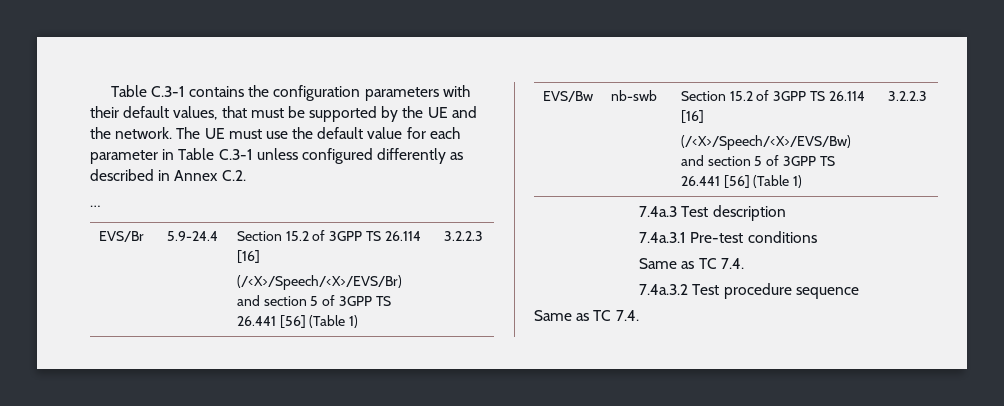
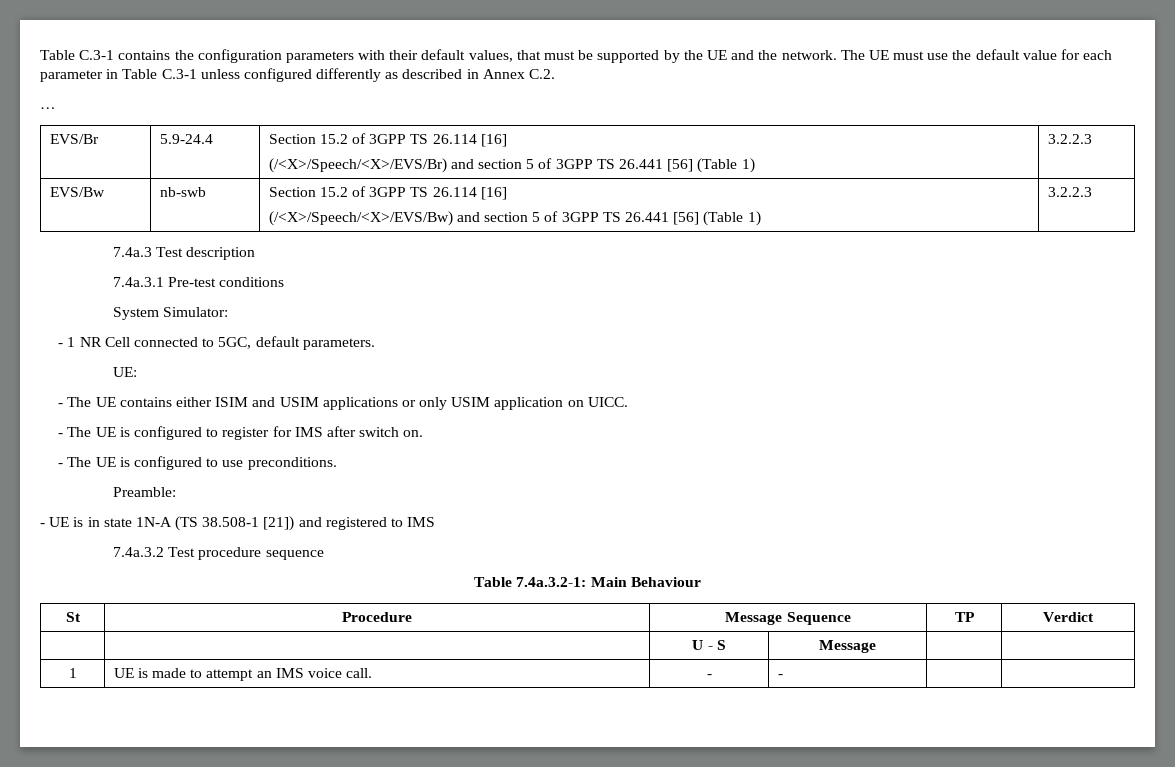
[639,258,744,269] [639,283,859,299] [534,310,639,321] Same as TC 7.4. // 7.4a.3.2 Test procedure sequence // Same as TC 7.4. -> [113,307,229,320] [58,336,375,350] [113,367,138,377] [58,397,628,410] [58,426,424,440] [58,456,337,470] [113,487,177,497] [40,516,436,531] [113,547,324,560] [474,577,701,587] [65,612,81,622] [342,612,412,622] [725,612,851,625] [954,612,975,622] [1043,612,1094,622] [692,640,726,650] [819,640,876,653] [68,668,77,678] [113,668,373,681] [706,674,712,678] [777,674,783,678] System Simulator: // - 1 NR Cell connected to 5GC, default parameters. // UE: // - The UE contains either ISIM and USIM applications or only USIM application on UICC. // - The UE is configured to register for IMS after switch on. // - The UE is configured to use preconditions. // Preamble: // - UE is in state 1N-A (TS 38.508-1 [21]) and registered to IMS // 7.4a.3.2 Test procedure sequence // Table 7.4a.3.2-1: Main Behaviour // St | Procedure | Message Sequence | TP | Verdict // | | U - S | Message | | // 1 | UE is made to attempt an IMS voice call. | - | - | |

